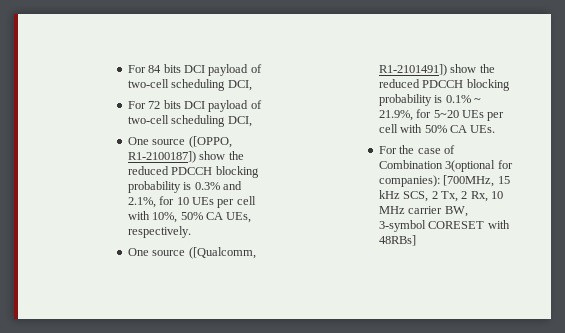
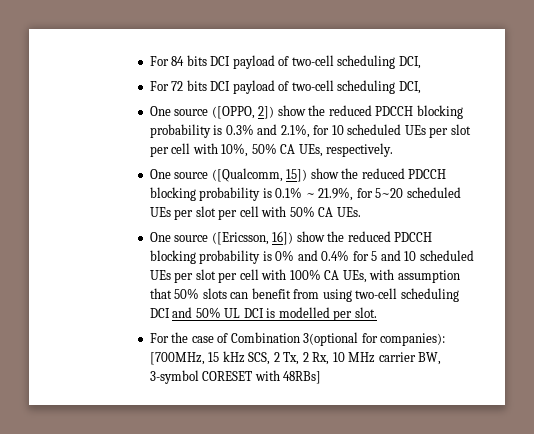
[127,151,196,163] R1-2100187]) -> [258,106,275,119] 2])
[192,197,235,208] UEs per -> [347,124,471,138] [149,146,169,157] scheduled UEs per slot per
[378,64,447,76] R1-2101491]) -> [286,169,308,182] 15])
[462,110,505,121] UEs per -> [406,187,461,198] [149,206,238,220] scheduled UEs per slot per
(496, 129) none -> [149,231,433,245] [149,250,474,264] [149,269,460,283] [149,288,459,302] [149,307,377,321] // One source ([Ericsson, 16]) show the reduced PDCCH blocking probability is 0% and 0.4% for 5 and 10 scheduled UEs per slot per cell with 100% CA UEs, with assumption that 50% slots can benefit from using two-cell scheduling DCI and 50% UL DCI is modelled per slot.

